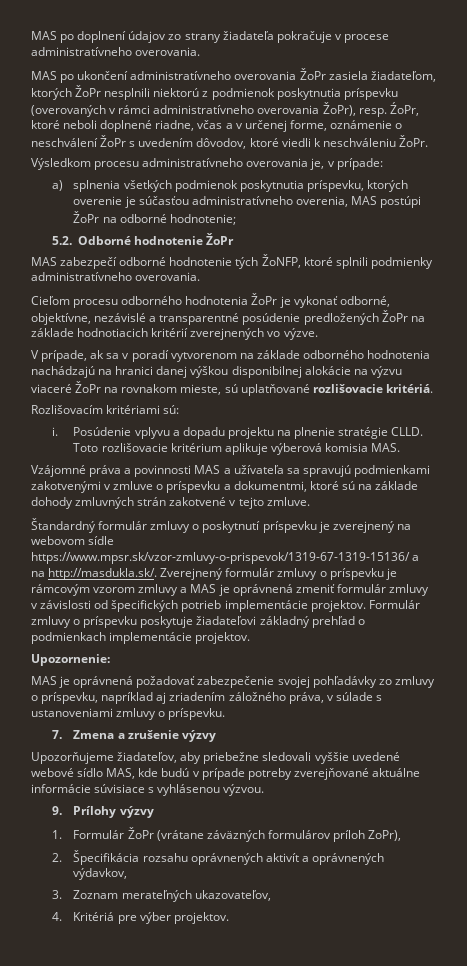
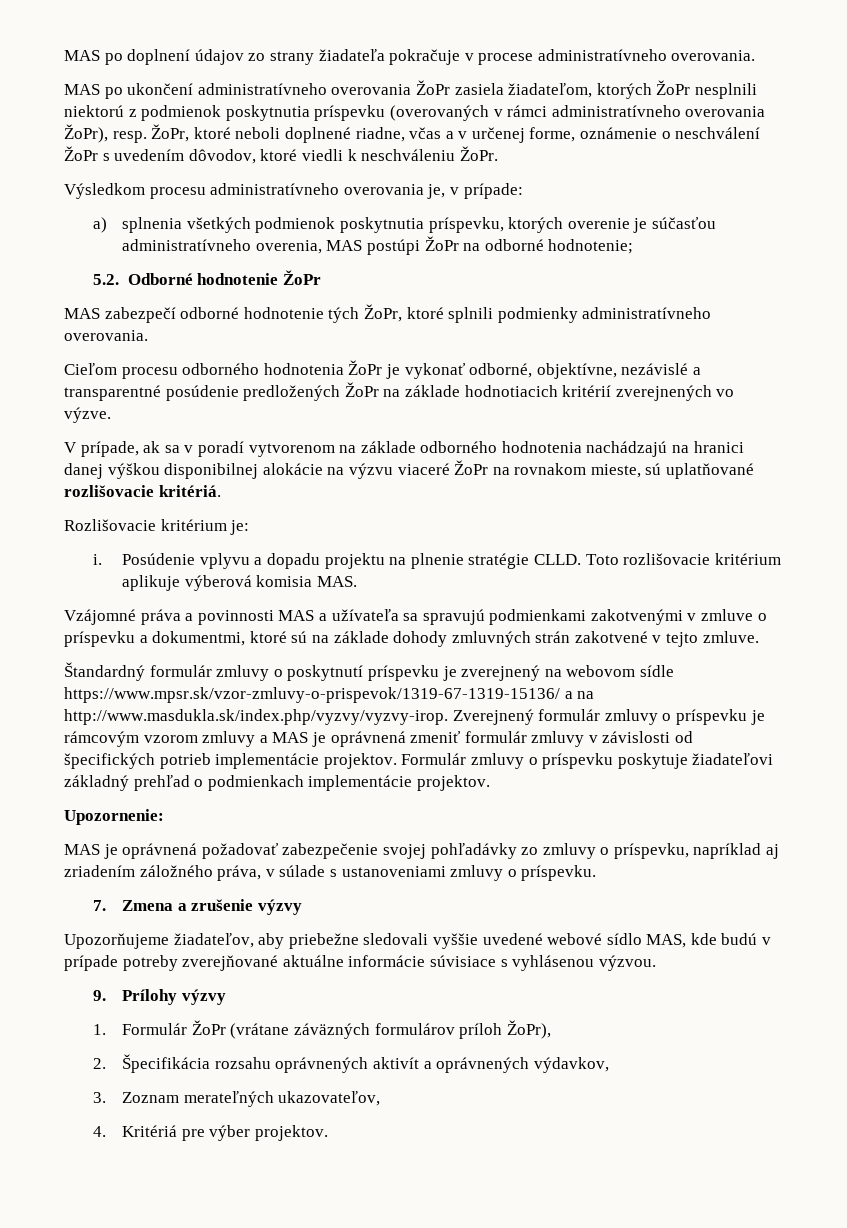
[389,102,419,116] ŹoPr, -> [151,124,190,142] ŽoPr,
[261,254,301,268] ŽoNFP, -> [363,304,402,322] ŽoPr,
[31,405,180,414] Rozlišovacím kritériami sú: -> [64,519,250,535] Rozlišovacie kritérium je:
[48,568,158,580] http://masdukla.sk/. -> [64,709,448,725] http://www.masdukla.sk/index.php/vyzvy/vyzvy-irop.
[368,830,402,841] ZoPr), -> [506,1020,551,1039] ŽoPr),

